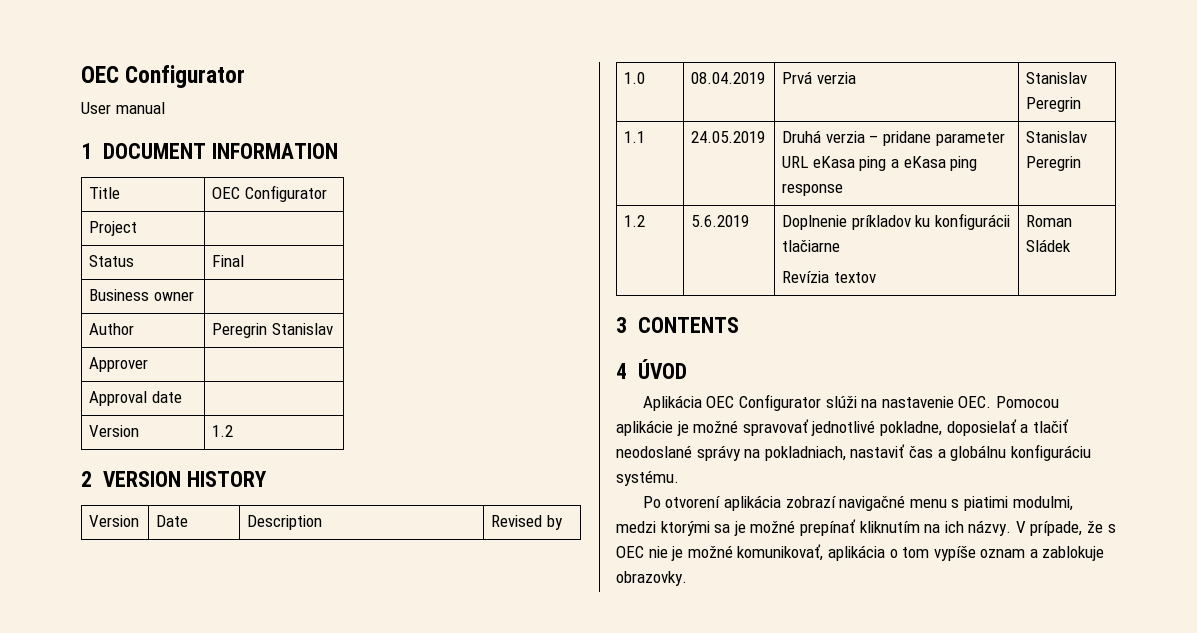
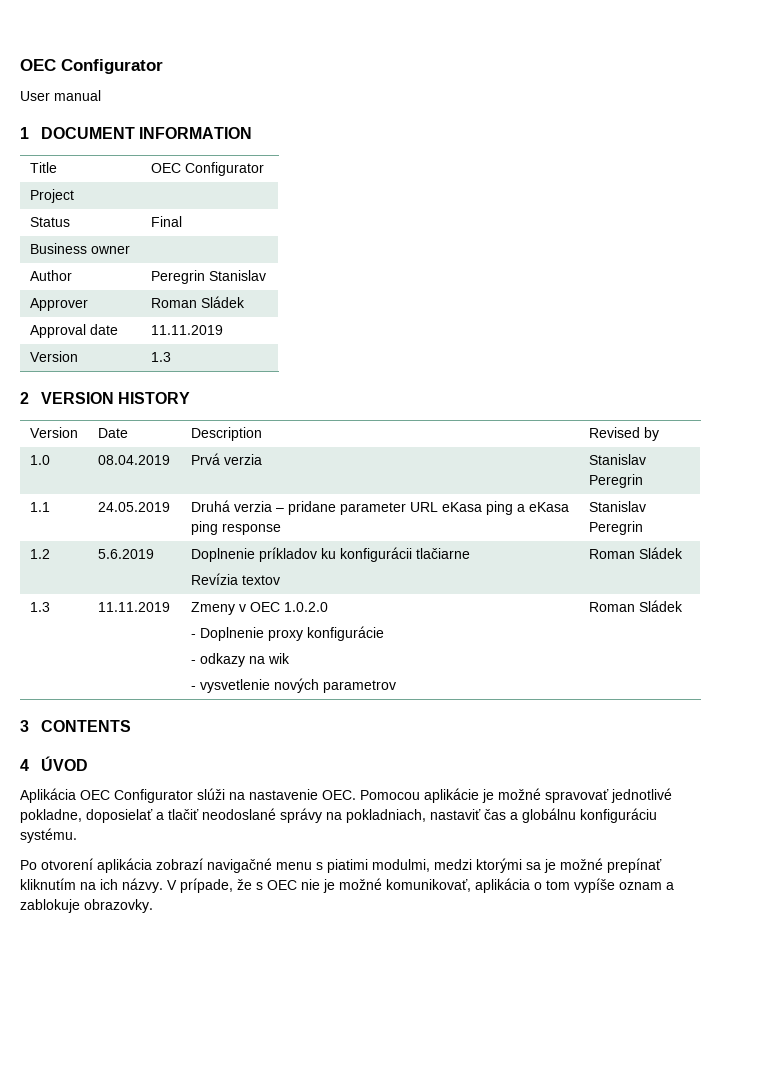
(149, 364) none -> [150,296,245,308] Roman Sládek
[89,425,140,437] [212,425,234,437] // Version | 1.2 -> [150,325,223,335] [29,351,78,362] [150,352,171,362] 11.11.2019 // Version | 1.3
(1072, 245) none -> [29,602,50,612] [97,602,170,612] [190,602,328,615] [190,626,384,641] [190,653,290,667] [190,678,396,693] [588,600,683,612] // 1.3 | 11.11.2019 | Zmeny v OEC 1.0.2.0 // - Doplnenie proxy konfigurácie // - odkazy na wik // - vysvetlenie nových parametrov | Roman Sládek

